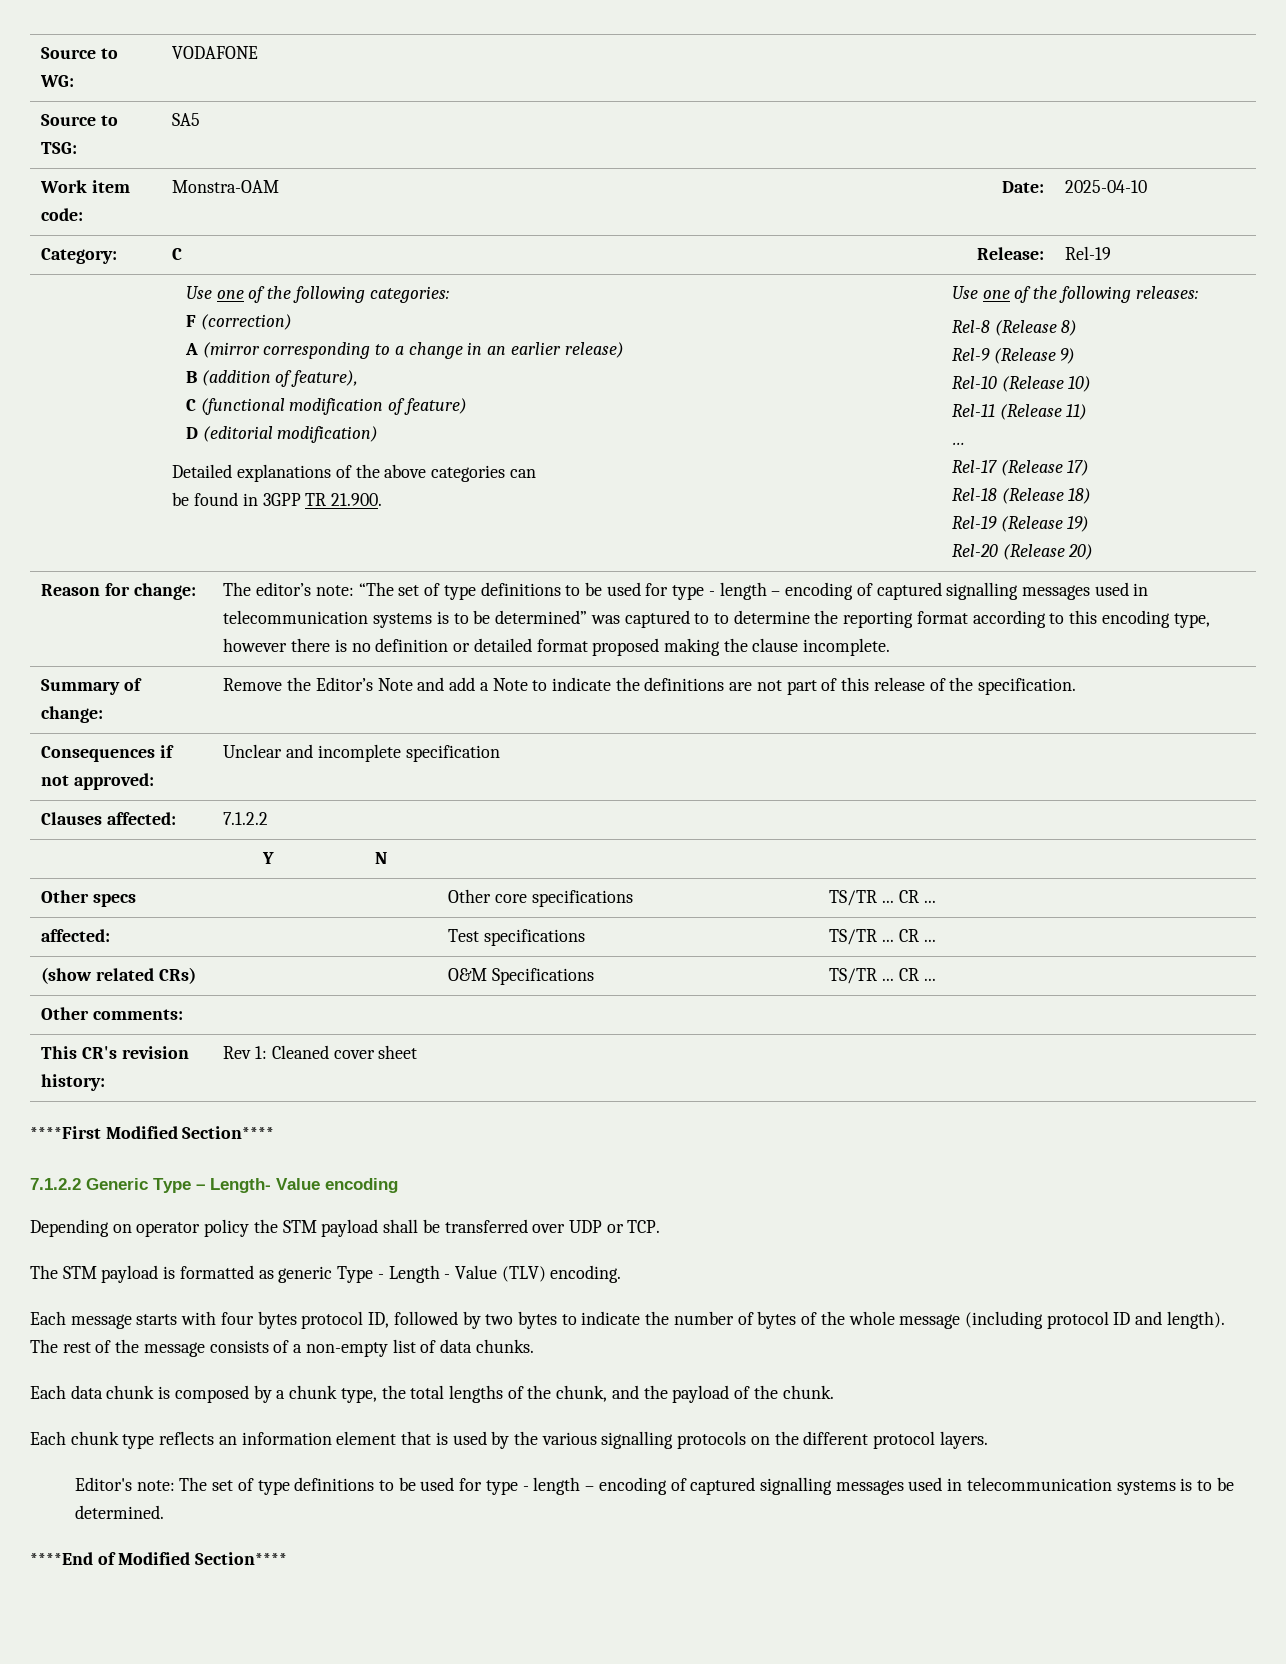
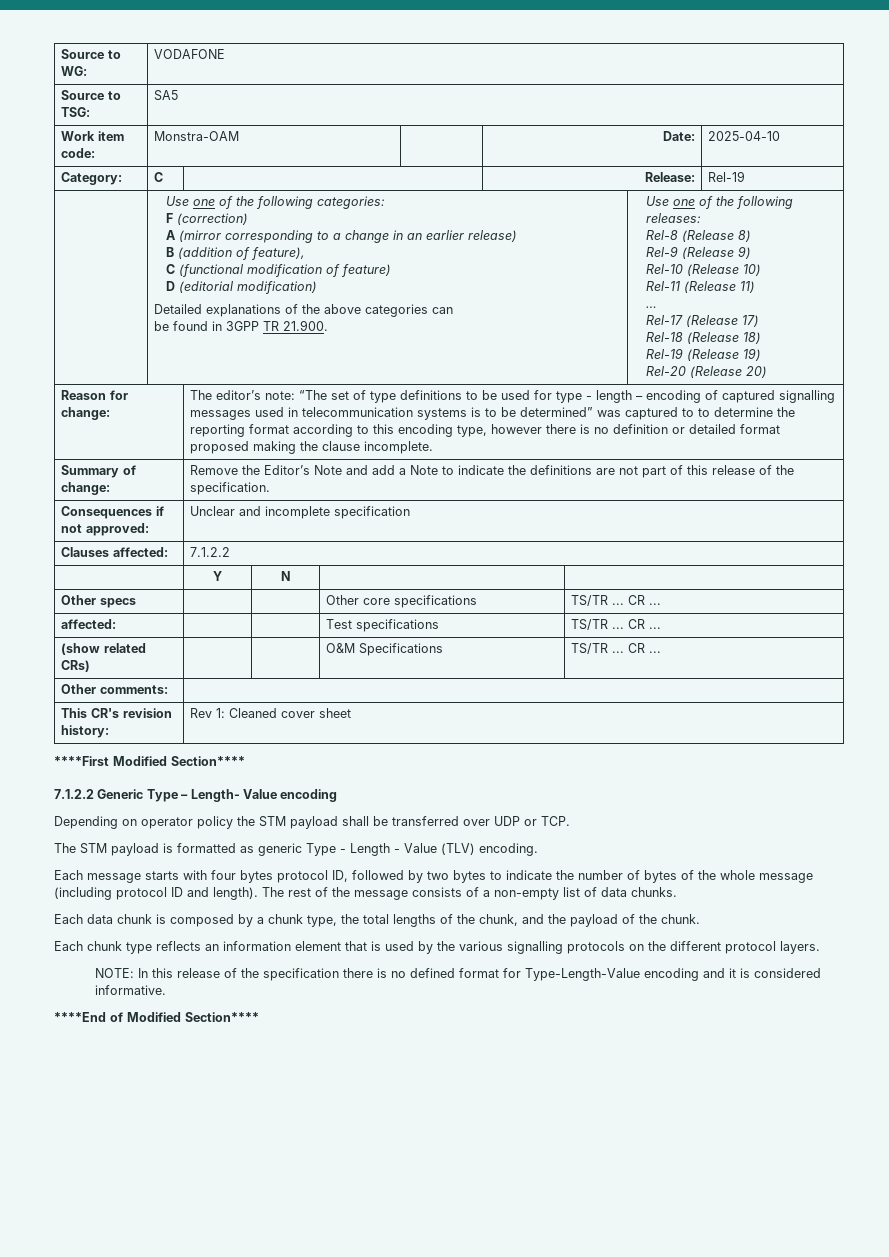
[74,1477,1234,1495] [74,1505,164,1519] Editor's note: The set of type definitions to be used for type - length – encoding of captured signalling messages used in telecommunication systems is to be determined. -> [94,968,821,981] [94,985,166,995] NOTE: In this release of the specification there is no defined format for Type-Length-Value encoding and it is considered informative.

